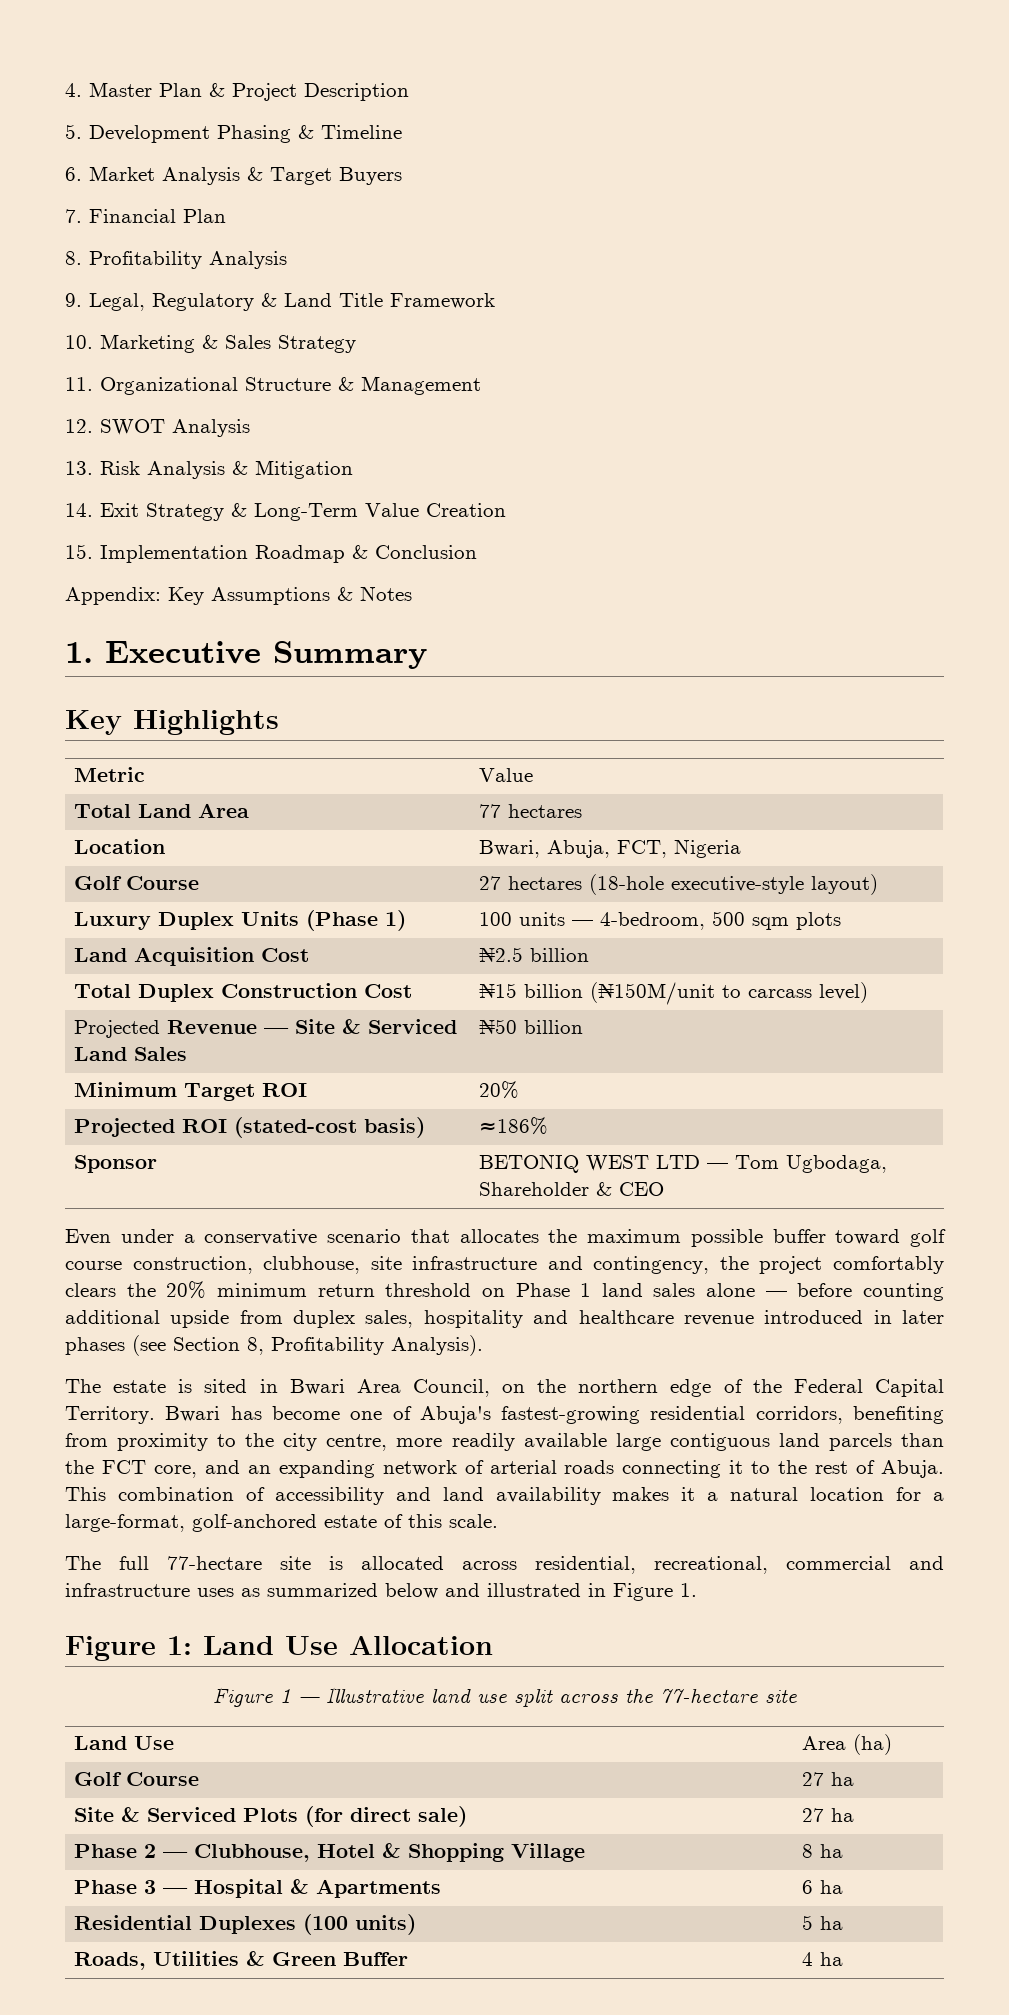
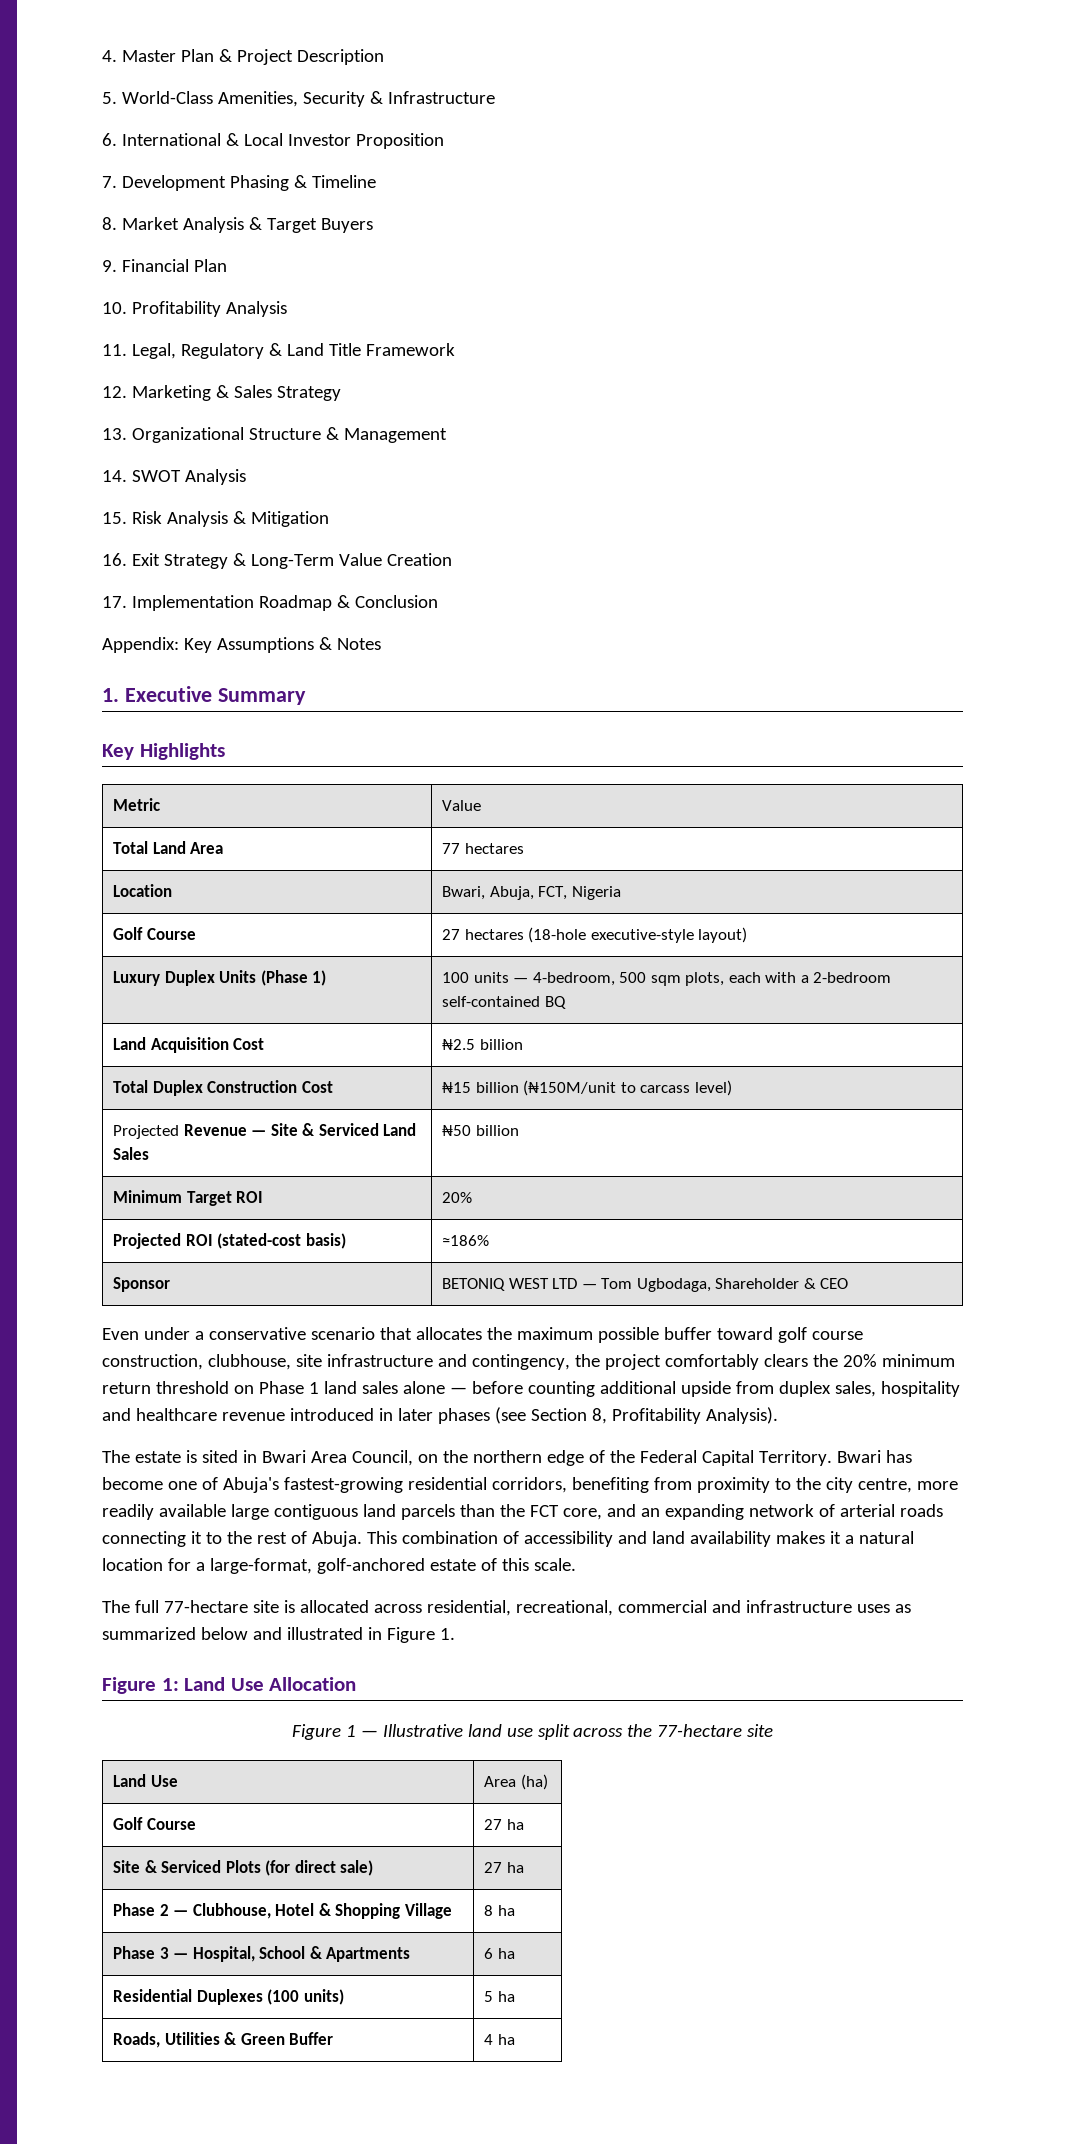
(82, 131) none -> [121,91,495,107] [102,133,444,149] [102,176,117,188] World-Class Amenities, Security & Infrastructure // 6. International & Local Investor Proposition // 7.
[65,167,82,181] 6. -> [102,217,117,230] 8.
[65,209,82,223] 7. -> [102,260,117,272] 9.
[65,251,82,265] 8. -> [102,302,127,314] 10.
[65,293,82,307] 9. -> [102,344,127,356] 11.
[65,335,93,349] 10. -> [102,386,127,398] 12.
[65,377,93,391] 11. -> [102,428,127,440] 13.
[65,419,93,433] 12. -> [102,470,127,482] 14.
[65,461,93,475] 13. -> [102,512,127,524] 15.
[65,503,93,517] 14. -> [102,553,127,566] 16.
[65,544,93,559] 15. -> [102,596,127,608] 17.
[796,912,842,930] plots -> [685,972,891,986] [442,996,566,1009] plots, each with a 2-bedroom self-contained BQ
[194,1879,284,1898] Hospital -> [192,1946,306,1962] Hospital, School

